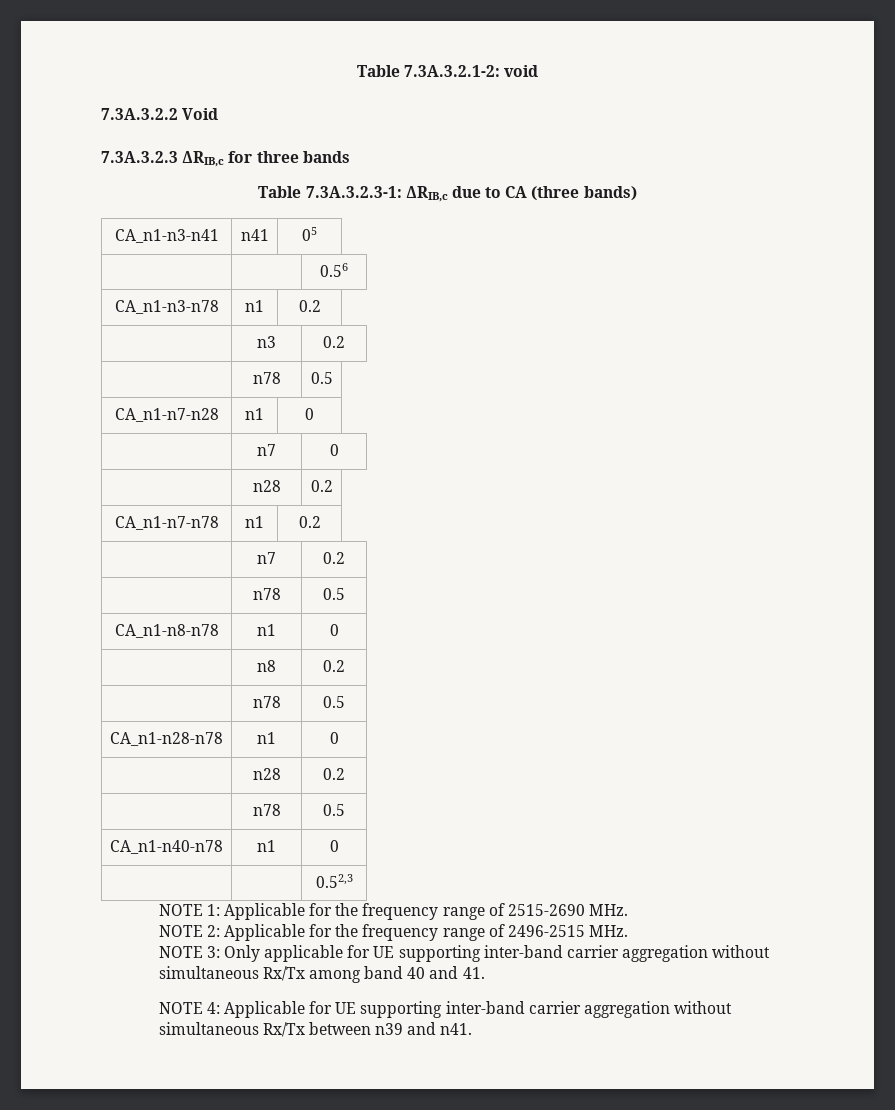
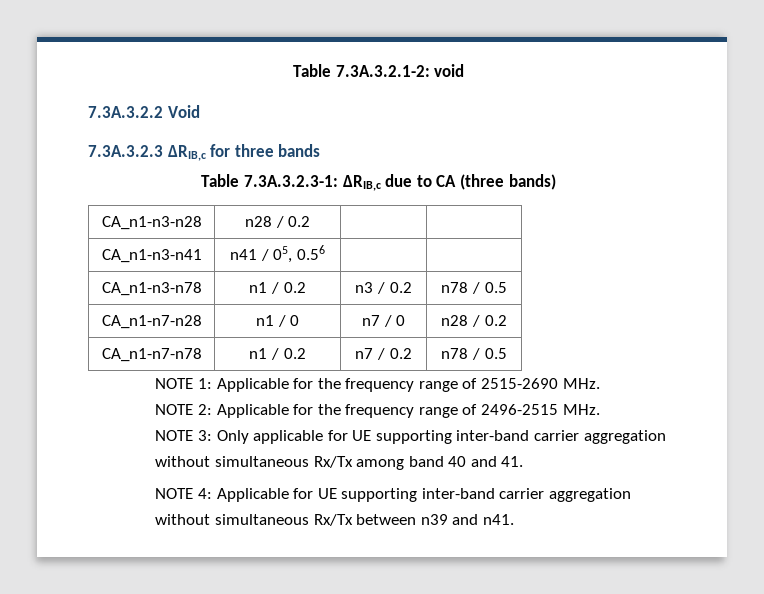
(637, 193) none -> [101,216,202,230] [244,216,311,228] // CA_n1-n3-n28 | n28 / 0.2 | |
[302,227,317,241] [320,263,348,277] | 05 // | | 0.56 -> [260,245,325,263] / 05, 0.56 | |
[298,300,321,312] | 0.2 // -> [271,282,306,294] / 0.2
[323,336,345,348] [252,372,281,384] | 0.2 // | n78 | -> [377,282,412,294] [441,282,480,294] / 0.2 | n78 /
[305,408,314,420] [257,444,276,456] [329,444,339,456] [252,480,281,492] | 0 // | n7 | 0 // | n28 | -> [277,315,300,327] [361,315,406,327] [441,315,480,327] / 0 | n7 / 0 | n28 /
[298,516,321,528] [257,552,276,564] [323,552,345,564] [252,588,281,600] [323,588,345,600] [114,624,219,638] [257,624,276,636] [329,624,339,636] [257,660,276,672] [323,660,345,672] [252,696,281,708] [323,696,345,708] [110,732,223,746] [257,732,276,744] [329,732,339,744] [252,768,281,780] [323,768,345,780] [252,804,281,816] [323,804,345,816] [110,840,223,854] [257,840,276,852] [329,840,339,852] [315,874,353,888] | 0.2 // | n7 | 0.2 // | n78 | 0.5 // CA_n1-n8-n78 | n1 | 0 // | n8 | 0.2 // | n78 | 0.5 // CA_n1-n28-n78 | n1 | 0 // | n28 | 0.2 // | n78 | 0.5 // CA_n1-n40-n78 | n1 | 0 // | | 0.52,3 -> [271,348,306,360] [355,348,412,360] [441,348,507,360] / 0.2 | n7 / 0.2 | n78 / 0.5

